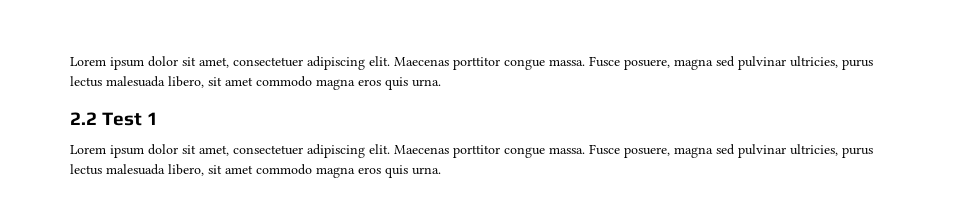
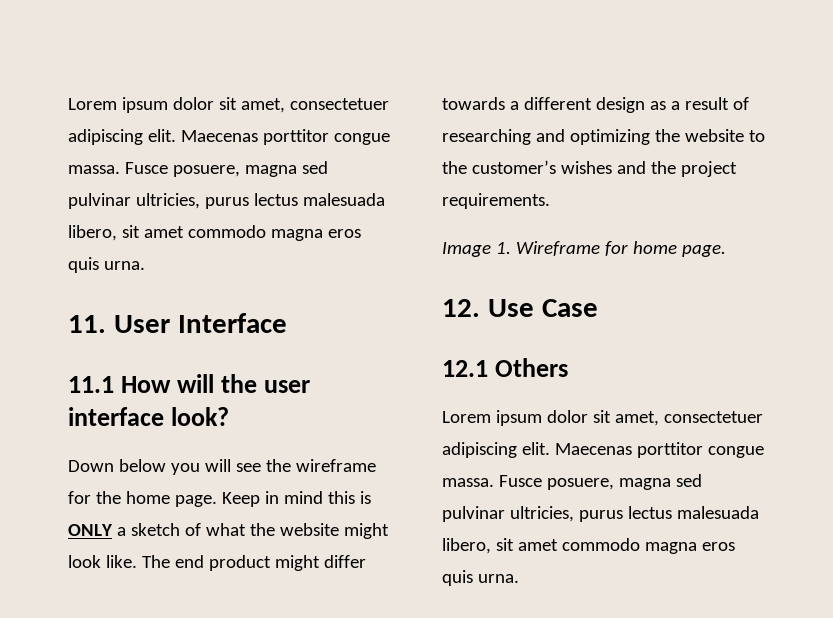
[70,112,159,126] 2.2 Test 1 -> [68,313,287,333] [68,374,311,393] [68,407,230,426] [68,459,376,475] [68,491,371,507] [68,523,389,539] [68,555,366,571] [442,97,749,113] [442,129,765,145] [442,160,737,177] [442,193,550,209] [442,241,726,257] [442,299,598,317] [442,358,569,377] 11. User Interface // 11.1 How will the user interface look? // Down below you will see the wireframe for the home page. Keep in mind this is ONLY a sketch of what the website might look like. The end product might differ towards a different design as a result of researching and optimizing the website to the customer’s wishes and the project requirements. // Image 1. Wireframe for home page. // 12. Use Case // 12.1 Others

